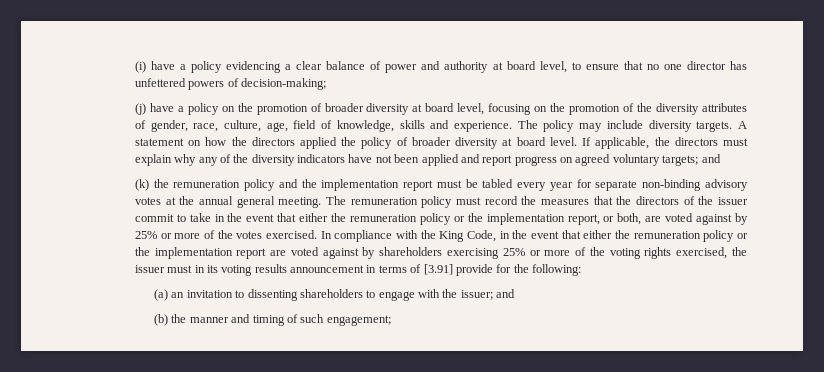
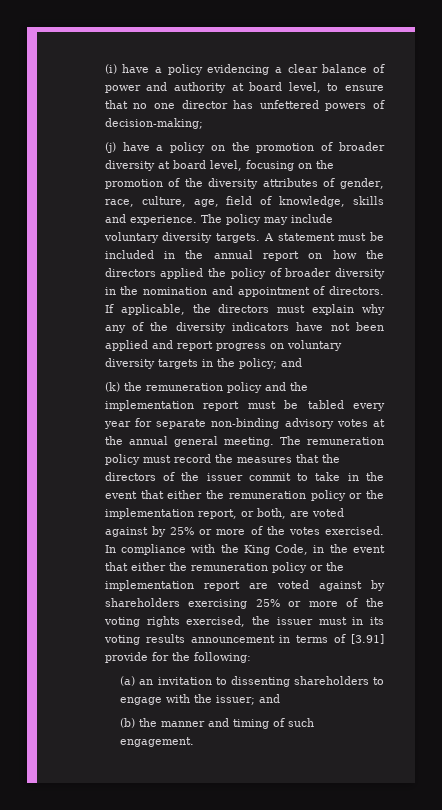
(643, 124) none -> [103,232,159,243] voluntary
(184, 142) none -> [338,232,384,241] [104,250,300,261] must be included in the annual report
[502,137,577,146] at board level. -> [104,286,384,297] in the nomination and appointment of directors.
[575,154,699,166] agreed voluntary targets; -> [286,340,342,351] [104,358,277,369] voluntary diversity targets in the policy;
[326,315,391,326] engagement; -> [120,737,195,747] engagement.

